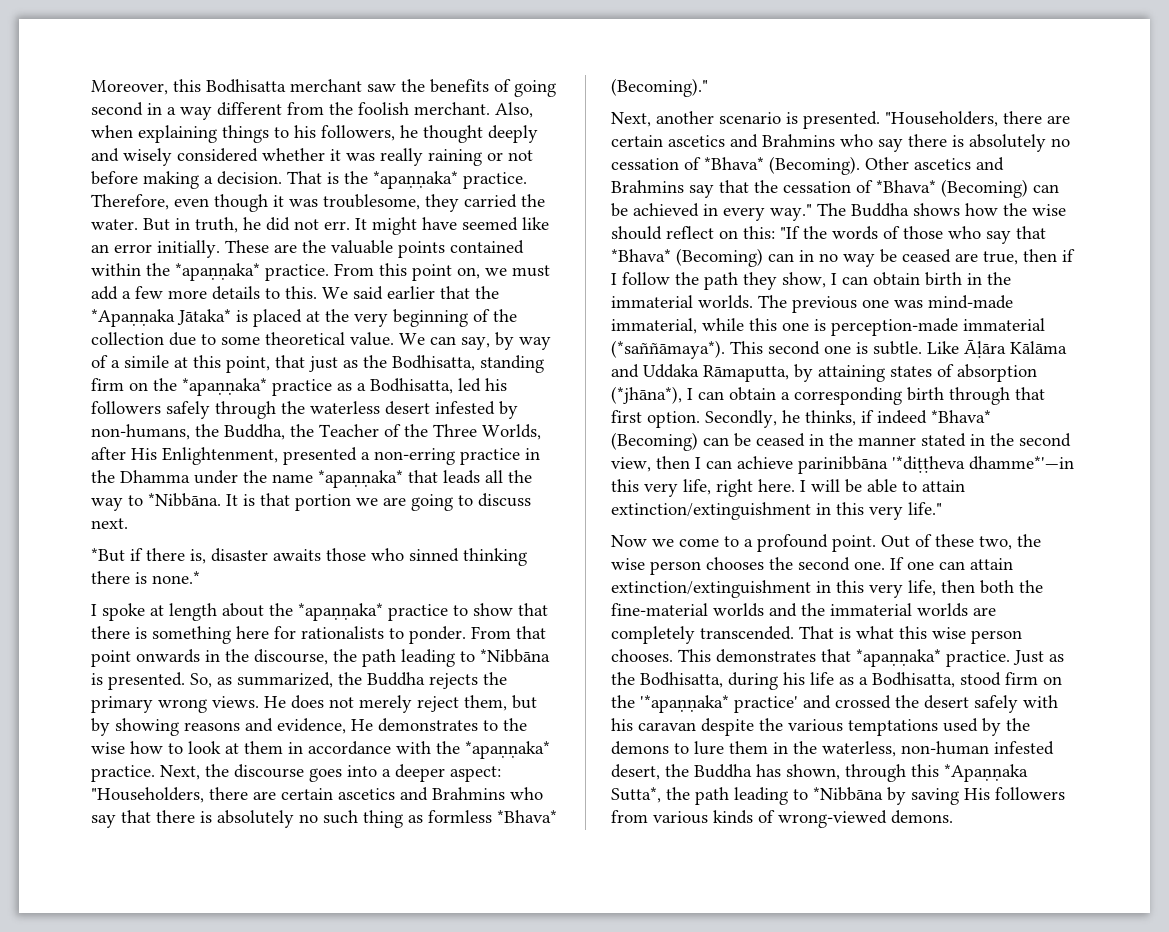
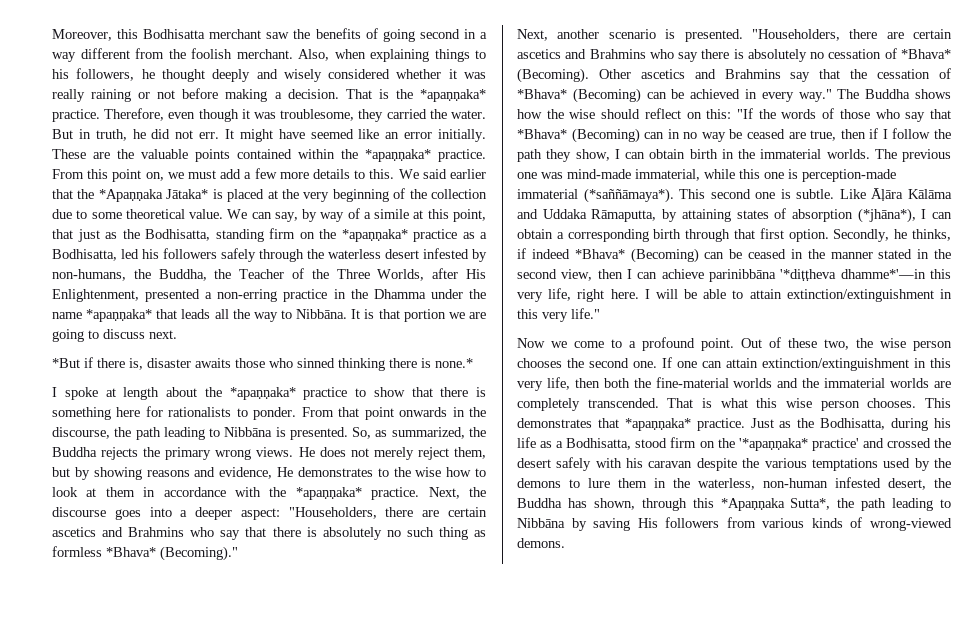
[148,493,221,507] *Nibbāna. -> [296,309,348,319] Nibbāna.
[480,649,550,663] *Nibbāna -> [224,427,273,437] Nibbāna
[813,787,883,801] *Nibbāna -> [517,518,565,528] Nibbāna

